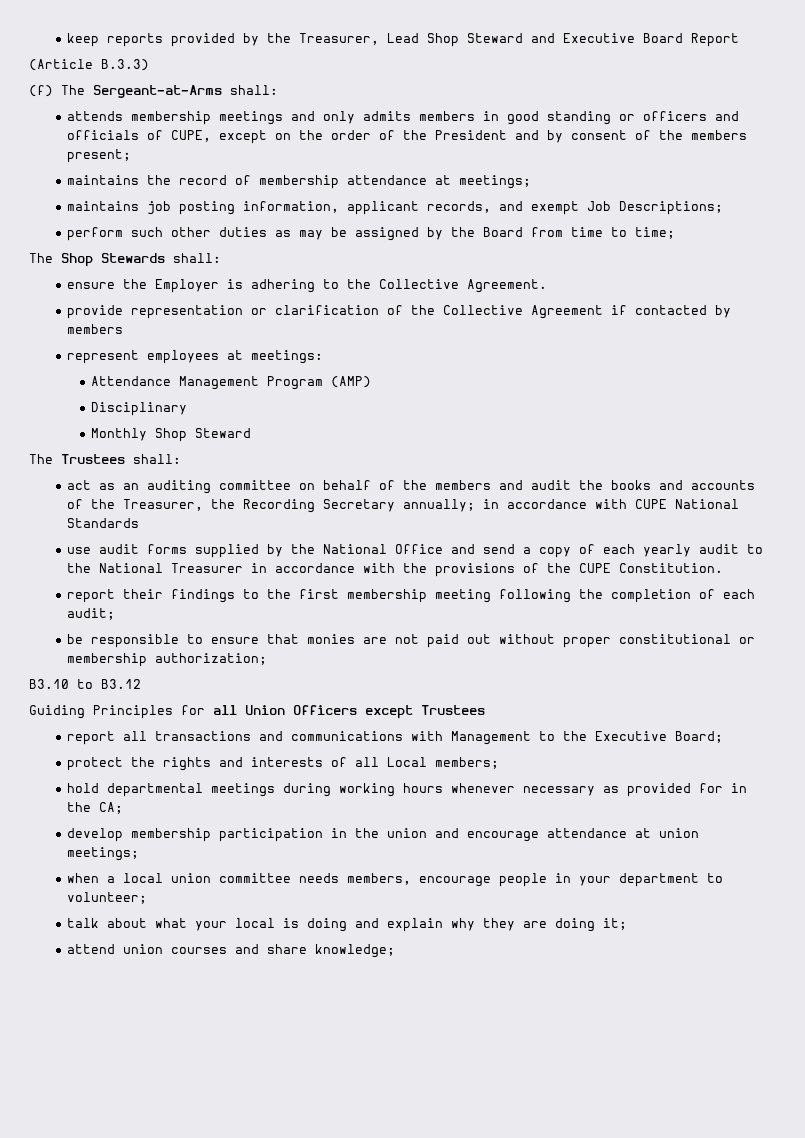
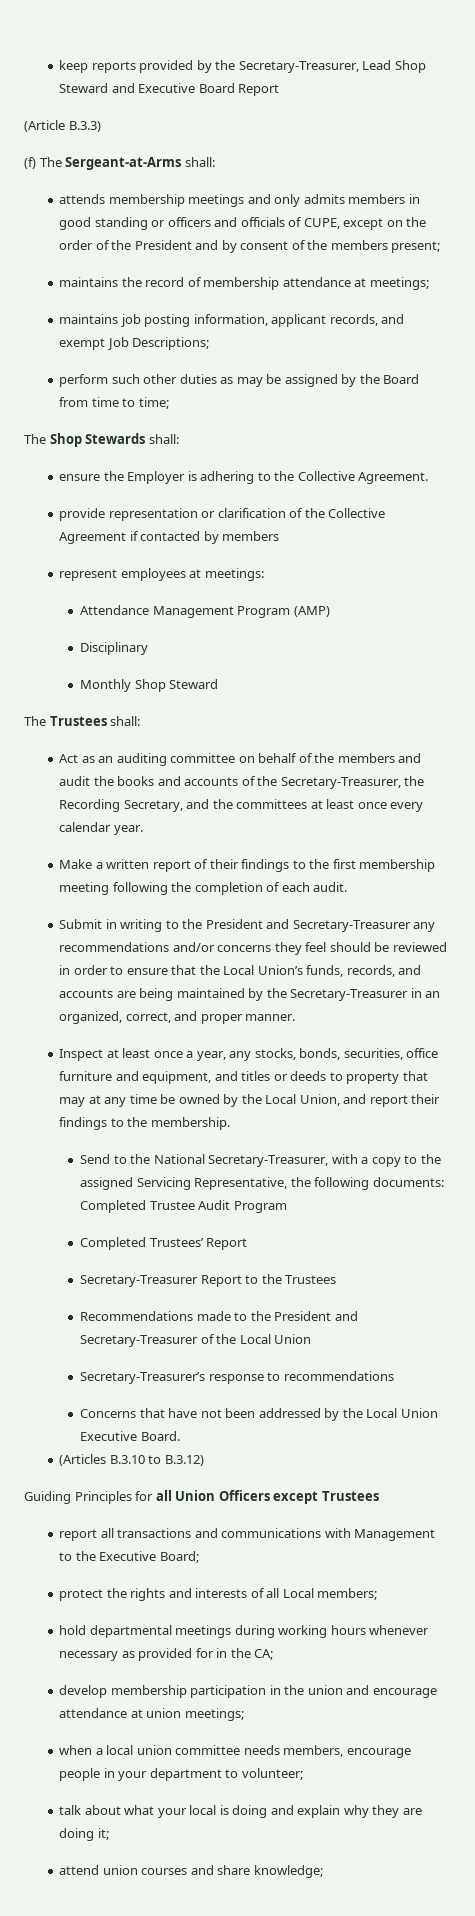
[298,33,379,45] Treasurer, -> [238,61,359,73] Secretary-Treasurer,
[66,480,91,490] act -> [59,754,79,763] Act
[122,499,203,511] Treasurer, -> [280,777,401,789] Secretary-Treasurer,
[322,499,739,512] [66,518,139,528] [66,544,763,558] [66,563,723,577] [66,589,115,603] Secretary annually; in accordance with CUPE National Standards // use audit forms supplied by the National Office and send a copy of each yearly audit to the National Treasurer in accordance with the provisions of the CUPE Constitution. // report -> [123,799,424,812] [59,822,143,835] [59,859,209,872] Secretary, and the committees at least once every calendar year. // Make a written report of
[66,608,115,620] [66,634,755,648] [66,653,267,667] [29,679,141,689] audit; // be responsible to ensure that monies are not paid out without proper constitutional or membership authorization; // B3.10 to B3.12 -> [313,882,348,892] [59,919,436,932] [59,942,447,955] [59,965,422,977] [59,988,441,1001] [59,1011,296,1024] [59,1048,439,1061] [59,1071,428,1084] [59,1094,441,1107] [59,1117,230,1130] [80,1154,441,1167] [80,1177,444,1190] [80,1200,287,1213] [80,1237,248,1250] [80,1274,337,1287] [80,1311,358,1321] [80,1334,312,1347] [80,1371,394,1384] [80,1408,438,1421] [80,1431,180,1441] [59,1454,204,1466] audit. // Submit in writing to the President and Secretary-Treasurer any recommendations and/or concerns they feel should be reviewed in order to ensure that the Local Union’s funds, records, and accounts are being maintained by the Secretary-Treasurer in an organized, correct, and proper manner. // Inspect at least once a year, any stocks, bonds, securities, office furniture and equipment, and titles or deeds to property that may at any time be owned by the Local Union, and report their findings to the membership. // Send to the National Secretary-Treasurer, with a copy to the assigned Servicing Representative, the following documents: Completed Trustee Audit Program // Completed Trustees’ Report // Secretary-Treasurer Report to the Trustees // Recommendations made to the President and Secretary-Treasurer of the Local Union // Secretary-Treasurer’s response to recommendations // Concerns that have not been addressed by the Local Union Executive Board. // (Articles B.3.10 to B.3.12)

